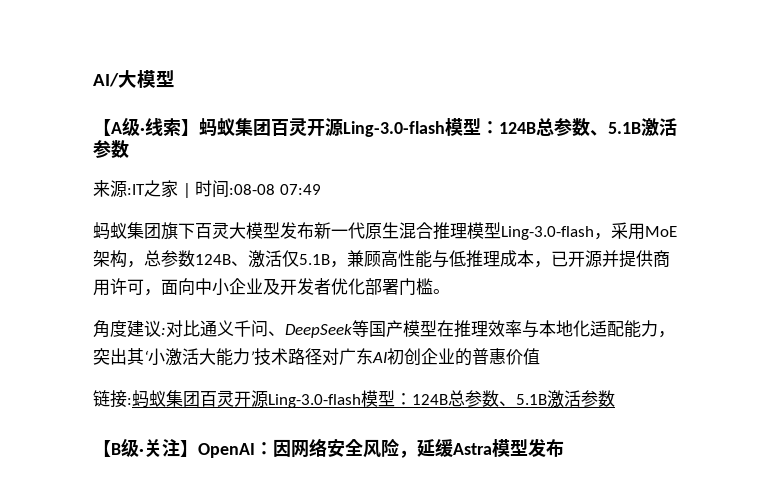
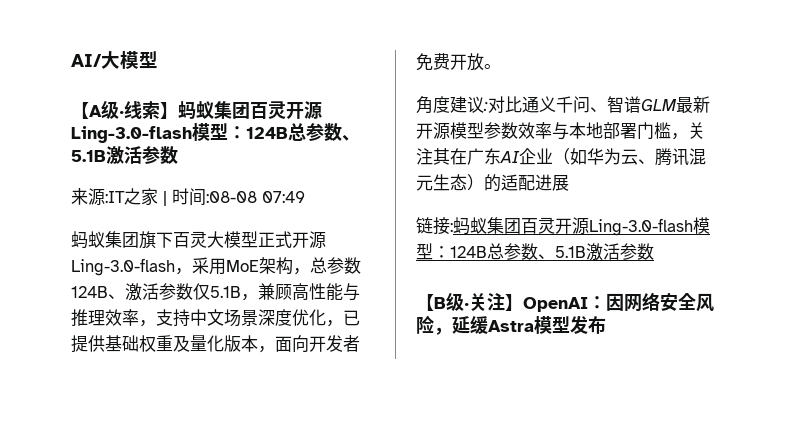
[280,222,501,240] 发布新一代原生混合推理模型 -> [258,231,326,249] 正式开源
(282, 258) none -> [159,283,193,300] 参数
[449,250,670,268] [93,278,433,296] 低推理成本，已开源并提供商用许可，面向中小企业及开发者优化部署门槛 -> [71,309,360,327] [71,335,360,353] [416,53,484,71] 推理效率，支持中文场景深度优化，已提供基础权重及量化版本，面向开发者免费开放
[285,320,675,338] [93,348,540,366] DeepSeek等国产模型在推理效率与本地化适配能力，突出其‘小激活大能力’技术路径对广东AI初创企业的普惠价值 -> [607,96,710,113] [416,122,705,140] [416,148,706,166] [416,174,569,192] 智谱GLM最新开源模型参数效率与本地部署门槛，关注其在广东AI企业（如华为云、腾讯混元生态）的适配进展

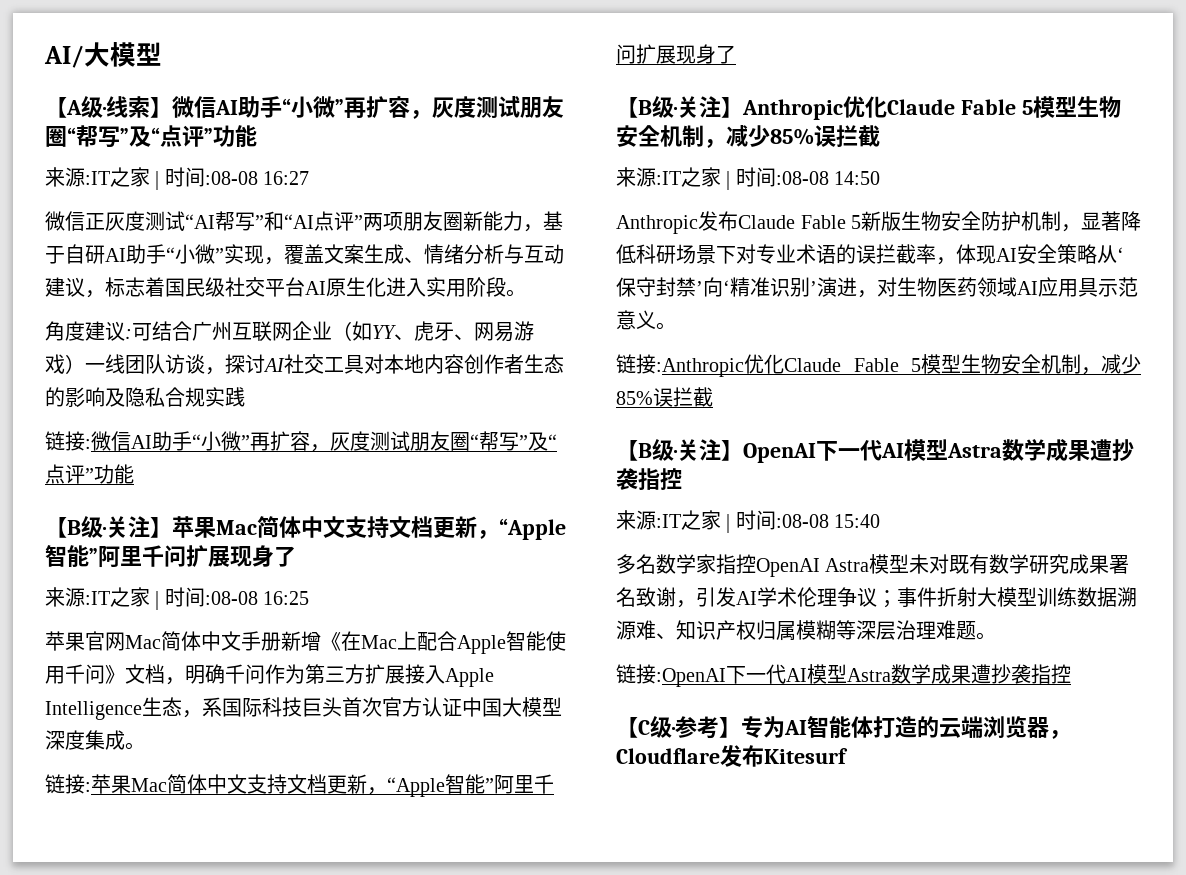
[178,101,322,119] [71,123,360,143] [71,146,178,164] [71,188,305,206] [71,231,326,249] [71,257,361,276] [71,283,360,301] [71,309,360,327] [71,335,360,353] [416,53,501,71] [416,96,710,114] [416,122,705,140] [416,148,706,166] [416,174,569,192] [416,217,710,236] [416,243,654,261] 蚂蚁集团百灵开源Ling-3.0-flash模型：124B总参数、5.1B激活参数 // 来源:IT之家 | 时间:08-08 07:49 // 蚂蚁集团旗下百灵大模型正式开源Ling-3.0-flash，采用MoE架构，总参数124B、激活参数仅5.1B，兼顾高性能与推理效率，支持中文场景深度优化，已提供基础权重及量化版本，面向开发者免费开放。 // 角度建议:对比通义千问、智谱GLM最新开源模型参数效率与本地部署门槛，关注其在广东AI企业（如华为云、腾讯混元生态）的适配进展 // 链接:蚂蚁集团百灵开源Ling-3.0-flash模型：124B总参数、5.1B激活参数 -> [172,96,564,119] [45,125,257,148] [45,167,310,190] [45,211,563,232] [45,244,564,265] [45,277,526,298] [45,321,534,342] [45,354,564,375] [45,387,245,407] [45,431,557,452] [45,464,134,484] [45,516,566,540] [45,545,296,568] [45,587,310,610] [45,631,566,654] [45,664,494,687] [45,697,562,720] [45,730,145,750] [45,774,554,797] [616,44,736,64] [616,96,1121,120] [616,125,880,148] [616,167,881,190] [616,211,1141,234] [616,244,1124,265] [616,277,1138,298] [616,310,676,330] [616,354,1141,377] [616,387,713,407] 微信AI助手“小微”再扩容，灰度测试朋友圈“帮写”及“点评”功能 // 来源:IT之家 | 时间:08-08 16:27 // 微信正灰度测试“AI帮写”和“AI点评”两项朋友圈新能力，基于自研AI助手“小微”实现，覆盖文案生成、情绪分析与互动建议，标志着国民级社交平台AI原生化进入实用阶段。 // 角度建议:可结合广州互联网企业（如YY、虎牙、网易游戏）一线团队访谈，探讨AI社交工具对本地内容创作者生态的影响及隐私合规实践 // 链接:微信AI助手“小微”再扩容，灰度测试朋友圈“帮写”及“点评”功能 // 【B级·关注】苹果Mac简体中文支持文档更新，“Apple智能”阿里千问扩展现身了 // 来源:IT之家 | 时间:08-08 16:25 // 苹果官网Mac简体中文手册新增《在Mac上配合Apple智能使用千问》文档，明确千问作为第三方扩展接入Apple Intelligence生态，系国际科技巨头首次官方认证中国大模型深度集成。 // 链接:苹果Mac简体中文支持文档更新，“Apple智能”阿里千问扩展现身了 // 【B级·关注】Anthropic优化Claude Fable 5模型生物安全机制，减少85%误拦截 // 来源:IT之家 | 时间:08-08 14:50 // Anthropic发布Claude Fable 5新版生物安全防护机制，显著降低科研场景下对专业术语的误拦截率，体现AI安全策略从‘保守封禁’向‘精准识别’演进，对生物医药领域AI应用具示范意义。 // 链接:Anthropic优化Claude Fable 5模型生物安全机制，减少85%误拦截
[588,292,714,312] [416,315,606,335] ：因网络安全风险，延缓Astra模型发布 -> [816,439,1134,462] [616,468,682,490] [616,510,881,533] [616,554,1130,577] [616,587,1137,608] [616,620,996,641] [616,664,1071,687] [616,716,1071,739] [616,745,848,767] 下一代AI模型Astra数学成果遭抄袭指控 // 来源:IT之家 | 时间:08-08 15:40 // 多名数学家指控OpenAI Astra模型未对既有数学研究成果署名致谢，引发AI学术伦理争议；事件折射大模型训练数据溯源难、知识产权归属模糊等深层治理难题。 // 链接:OpenAI下一代AI模型Astra数学成果遭抄袭指控 // 【C级·参考】专为AI智能体打造的云端浏览器，Cloudflare发布Kitesurf

